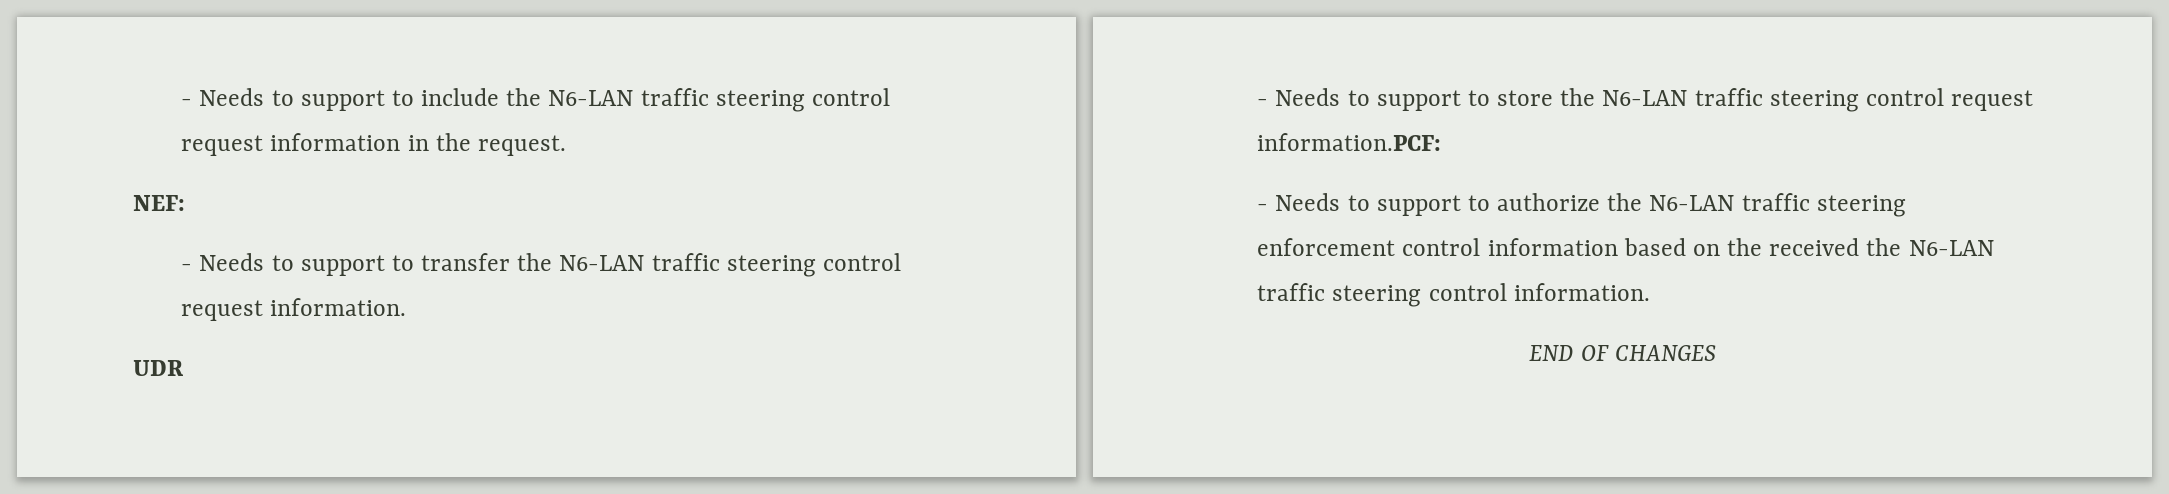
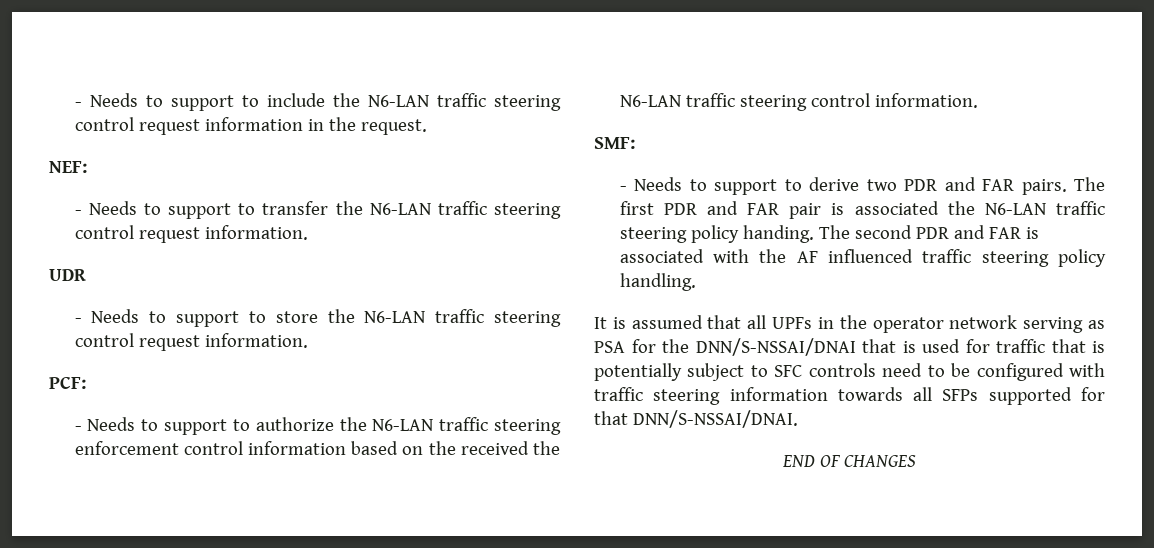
[1257,133,1442,151] information.PCF: -> [204,333,308,348] [49,376,86,389] information. // PCF:
(1650, 292) none -> [594,137,635,149] [619,177,1105,195] [619,201,1105,219] [619,225,1039,243] [619,249,1106,267] [619,273,696,291] [594,315,1105,333] [594,338,1105,356] [594,363,1105,381] [594,387,1105,405] [594,410,798,428] // SMF: // - Needs to support to derive two PDR and FAR pairs. The first PDR and FAR pair is associated the N6-LAN traffic steering policy handing. The second PDR and FAR is associated with the AF influenced traffic steering policy handling. // It is assumed that all UPFs in the operator network serving as PSA for the DNN/S-NSSAI/DNAI that is used for traffic that is potentially subject to SFC controls need to be configured with traffic steering information towards all SFPs supported for that DNN/S-NSSAI/DNAI.

